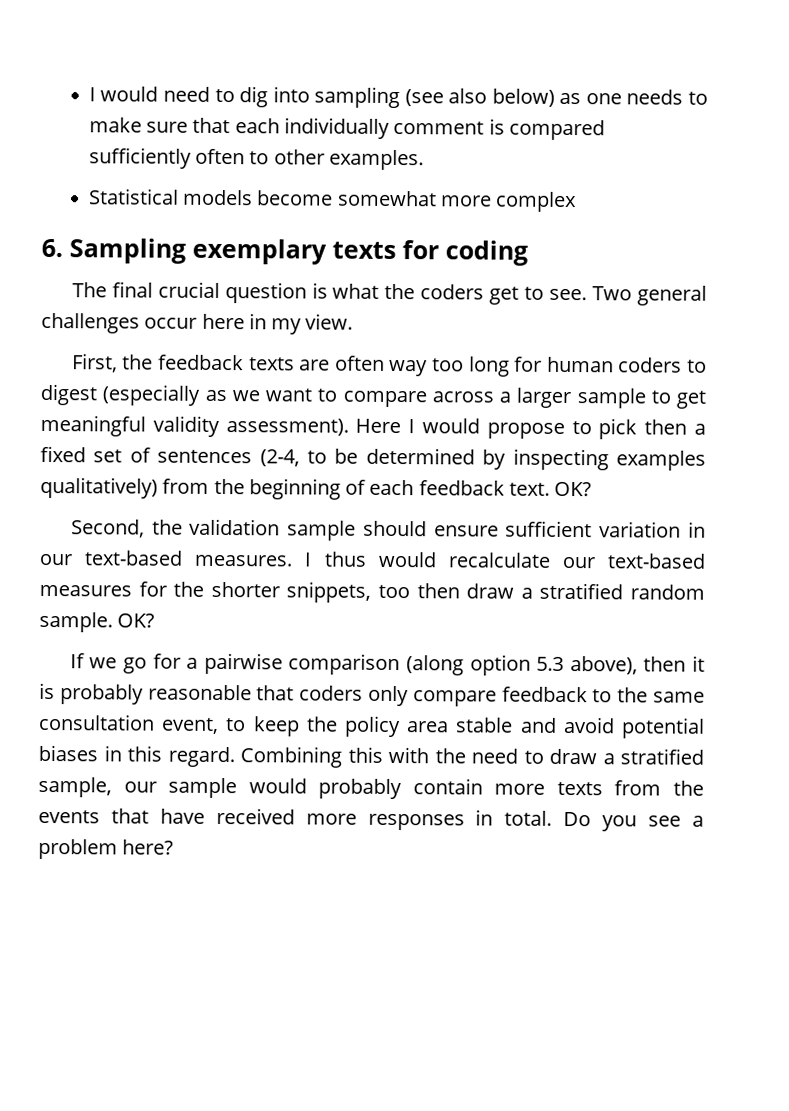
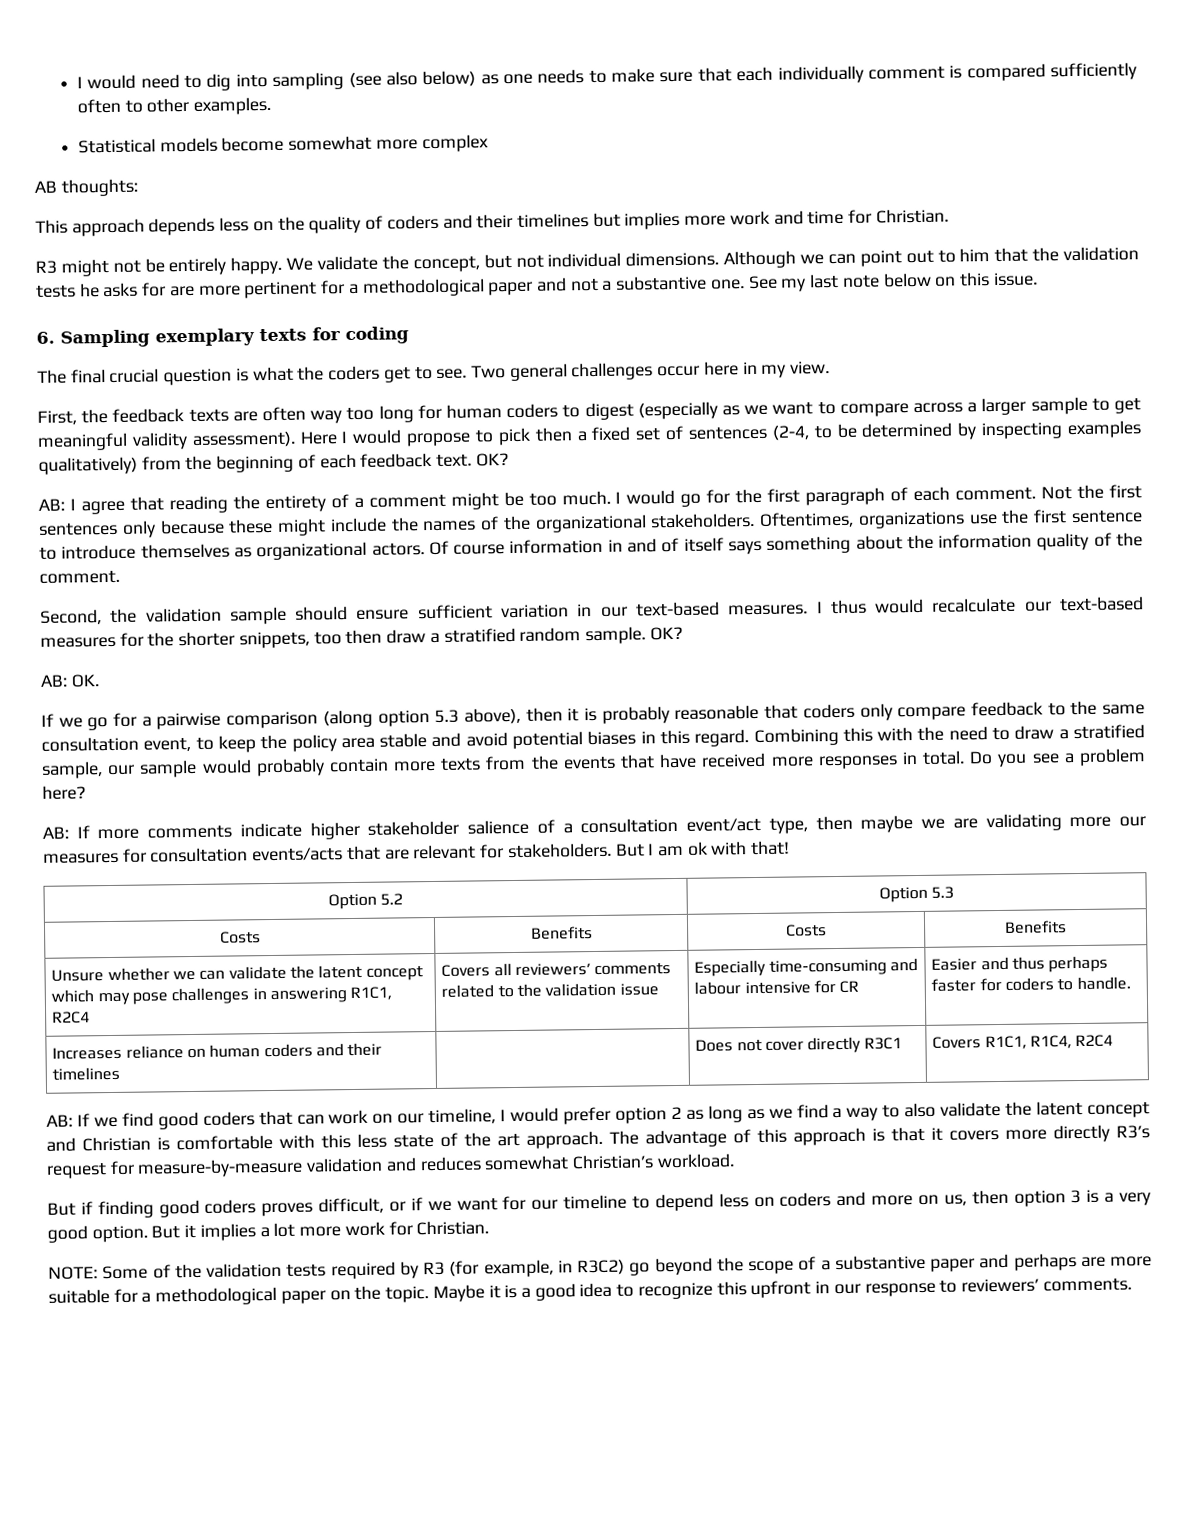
(578, 202) none -> [34,178,138,197] [35,208,949,237] [35,246,1139,277] [36,272,1038,299] // AB thoughts: // This approach depends less on the quality of coders and their timelines but implies more work and time for Christian. // R3 might not be entirely happy. We validate the concept, but not individual dimensions. Although we can point out to him that the validation tests he asks for are more pertinent for a methodological paper and not a substantive one. See my last note below on this issue.
(593, 489) none -> [38,484,1142,515] [38,509,1143,538] [39,532,1143,561] [39,569,120,584] // AB: I agree that reading the entirety of a comment might be too much. I would go for the first paragraph of each comment. Not the first sentences only because these might include the names of the organizational stakeholders. Oftentimes, organizations use the first sentence to introduce themselves as organizational actors. Of course information in and of itself says something about the information quality of the comment.
(156, 620) none -> [40,674,100,688] // AB: OK.
(175, 847) none -> [42,813,1146,840] [43,840,791,864] [327,893,404,910] [878,886,955,903] [219,931,261,944] [530,926,593,940] [786,924,827,937] [1004,920,1067,934] [51,964,424,982] [51,986,393,1006] [52,1011,91,1024] [441,962,672,977] [441,982,659,998] [694,958,918,977] [694,980,860,995] [931,955,1109,973] [931,976,1131,992] [52,1042,383,1060] [52,1066,121,1081] [695,1036,902,1054] [932,1034,1114,1050] [46,1100,1150,1130] [46,1124,1150,1152] [46,1153,735,1179] [47,1189,1152,1219] [47,1220,490,1243] [48,1253,1152,1280] [48,1277,1132,1306] // AB: If more comments indicate higher stakeholder salience of a consultation event/act type, then maybe we are validating more our measures for consultation events/acts that are relevant for stakeholders. But I am ok with that! // Option 5.2 | Option 5.3 // Costs | Benefits | Costs | Benefits // Unsure whether we can validate the latent concept which may pose challenges in answering R1C1, R2C4 | Covers all reviewers’ comments related to the validation issue | Especially time-consuming and labour intensive for CR | Easier and thus perhaps faster for coders to handle. // Increases reliance on human coders and their timelines | | Does not cover directly R3C1 | Covers R1C1, R1C4, R2C4 // AB: If we find good coders that can work on our timeline, I would prefer option 2 as long as we find a way to also validate the latent concept and Christian is comfortable with this less state of the art approach. The advantage of this approach is that it covers more directly R3’s request for measure-by-measure validation and reduces somewhat Christian’s workload. // But if finding good coders proves difficult, or if we want for our timeline to depend less on coders and more on us, then option 3 is a very good option. But it implies a lot more work for Christian. // NOTE: Some of the validation tests required by R3 (for example, in R3C2) go beyond the scope of a substantive paper and perhaps are more suitable for a methodological paper on the topic. Maybe it is a good idea to recognize this upfront in our response to reviewers’ comments.

